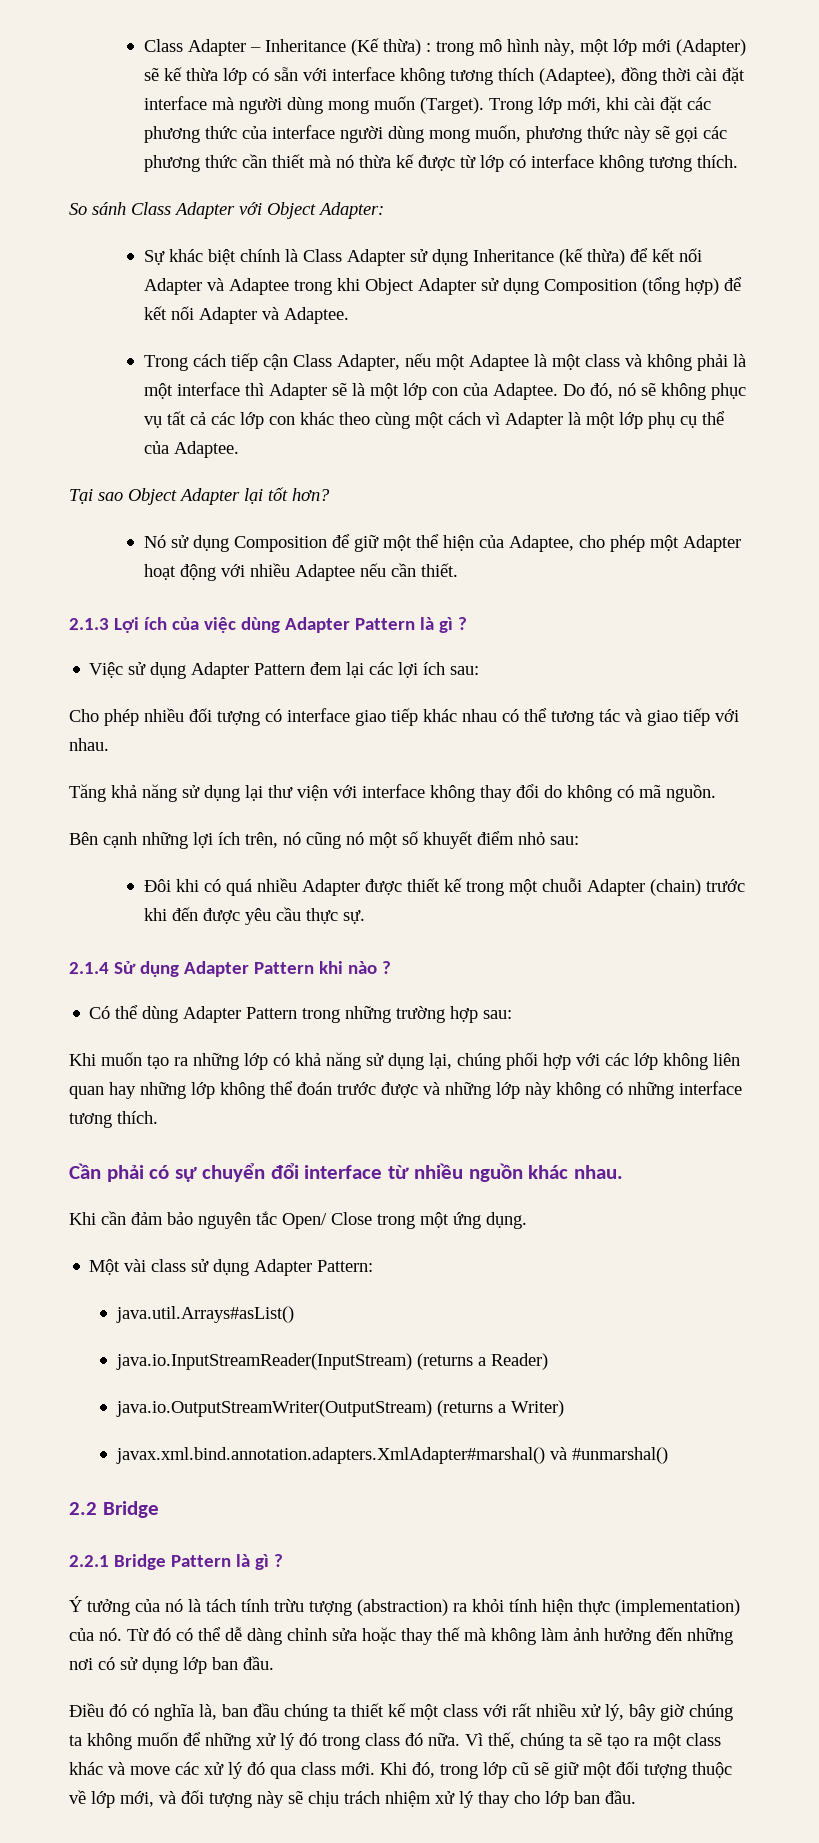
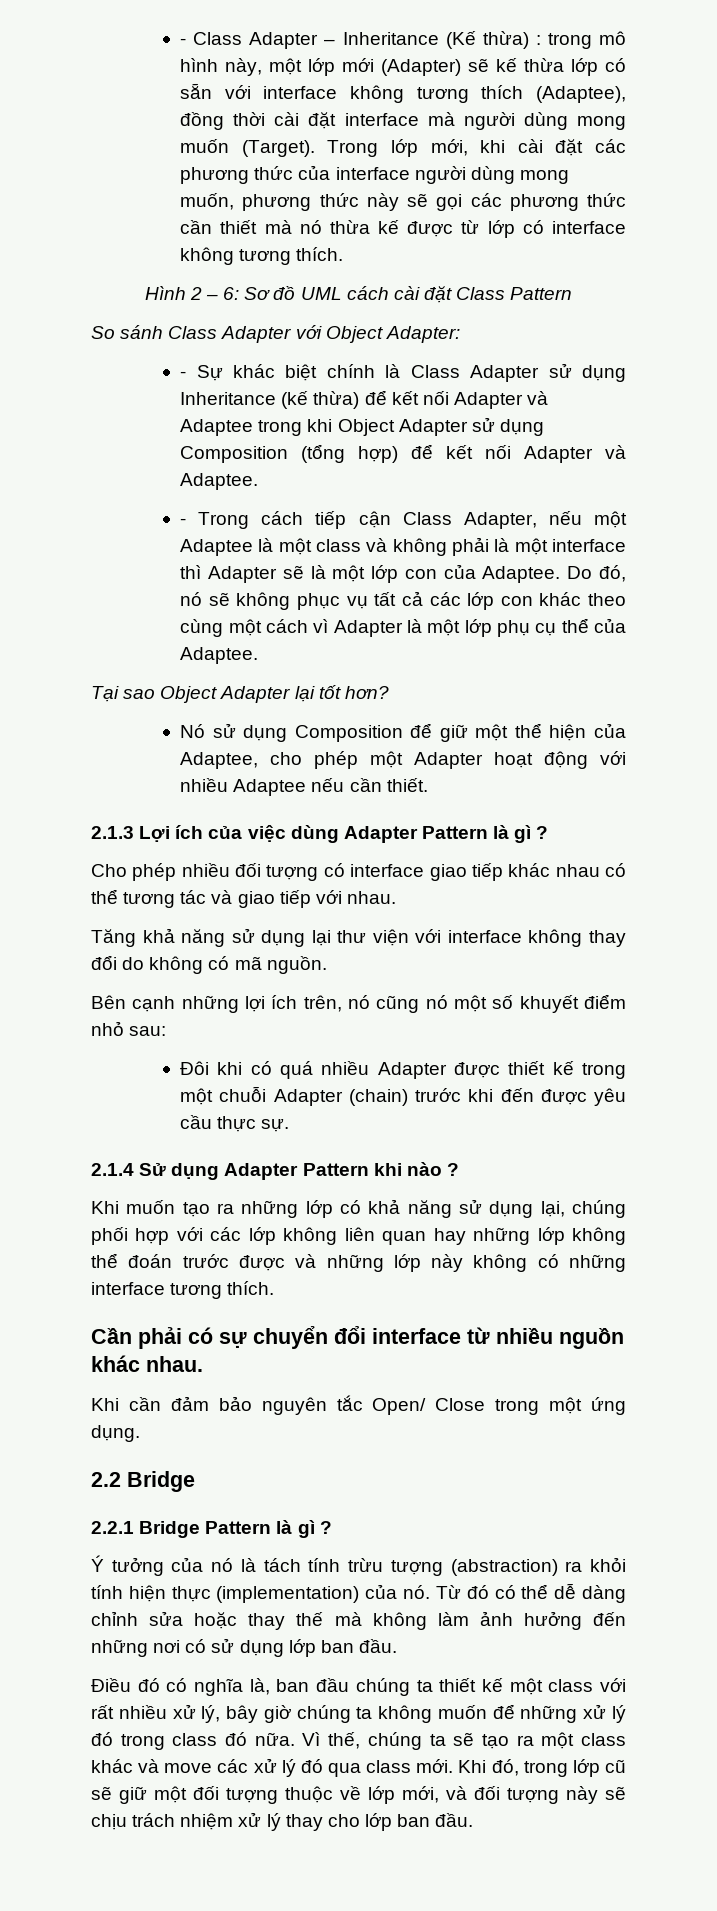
(143, 45) none -> [180,38,187,45] -
(738, 161) none -> [144,286,573,303] // Hình 2 – 6: Sơ đồ UML cách cài đặt Class Pattern
(384, 210) none -> [180,371,187,378] -
(349, 315) none -> [180,518,187,525] -
[89,662,480,679] // Việc sử dụng Adapter Pattern đem lại các lợi ích sau: -> (549, 832) none
[89,1005,513,1023] // Có thể dùng Adapter Pattern trong những trường hợp sau: -> (459, 1169) none
[89,1259,374,1276] [115,1306,294,1323] [115,1353,548,1370] [115,1400,564,1417] [115,1447,668,1464] // Một vài class sử dụng Adapter Pattern: // java.util.Arrays#asList() // java.io.InputStreamReader(InputStream) (returns a Reader) // java.io.OutputStreamWriter(OutputStream) (returns a Writer) // javax.xml.bind.annotation.adapters.XmlAdapter#marshal() và #unmarshal() -> (140, 1433) none

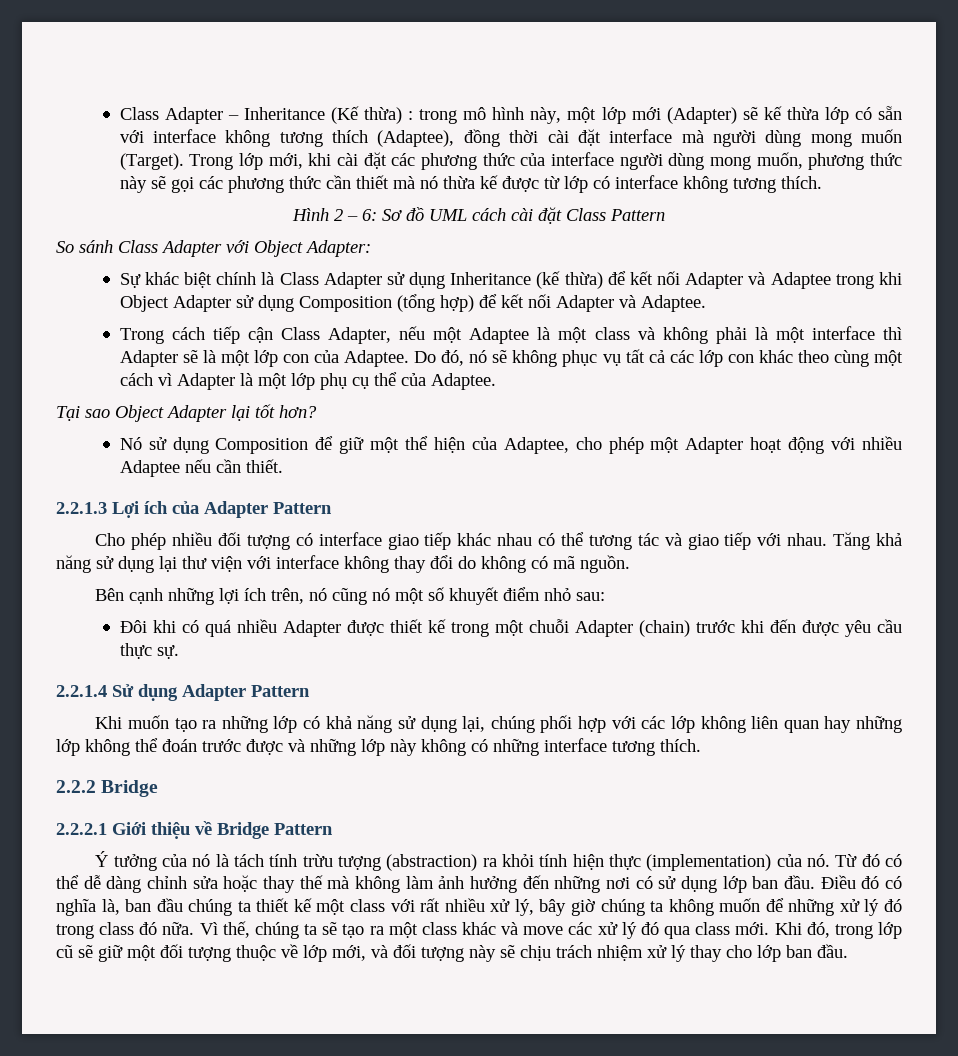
[180,38,187,45] - -> (119, 113) none
[180,371,187,378] - -> (371, 248) none
[180,518,187,525] - -> (706, 303) none
[91,826,134,839] 2.1.3 -> [56,502,107,514] 2.2.1.3
[247,825,549,843] việc dùng Adapter Pattern là gì ? -> [204,501,332,518] Adapter Pattern
(396, 897) // -> (828, 539) none
[91,1163,134,1176] 2.1.4 -> [56,685,107,697] 2.2.1.4
[373,1162,459,1176] khi nào ? -> (310, 691) none
[91,1326,624,1349] [91,1355,203,1372] [91,1395,626,1415] [91,1425,140,1442] [91,1471,195,1492] [91,1521,134,1534] Cần phải có sự chuyển đổi interface từ nhiều nguồn khác nhau. // Khi cần đảm bảo nguyên tắc Open/ Close trong một ứng dụng. // 2.2 Bridge // 2.2.1 -> [56,780,159,797] [56,821,212,839] 2.2.2 Bridge // 2.2.2.1 Giới thiệu về
[276,1520,332,1538] là gì ? -> (333, 829) none
(397, 1646) // -> (815, 882) none

